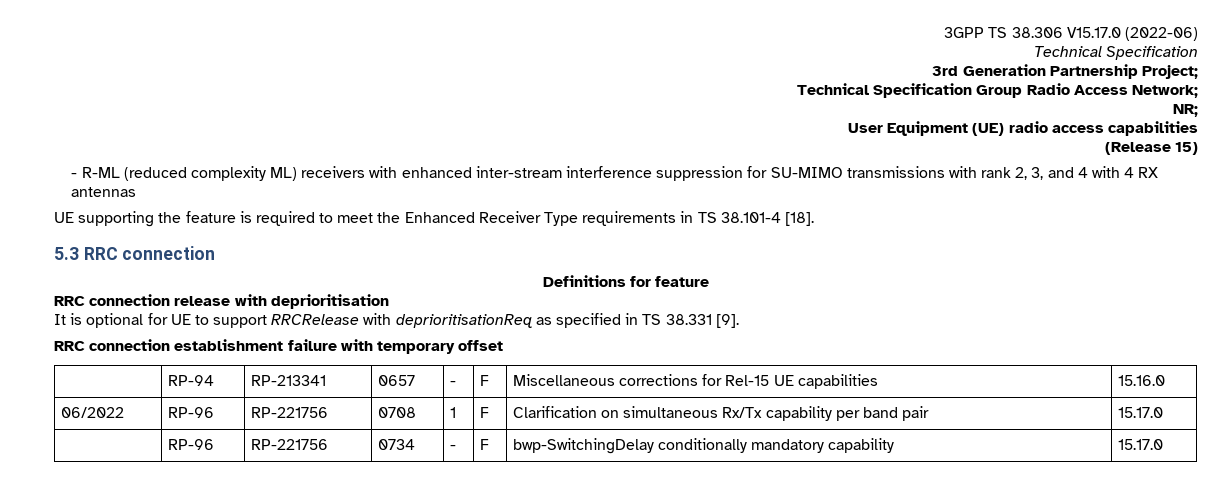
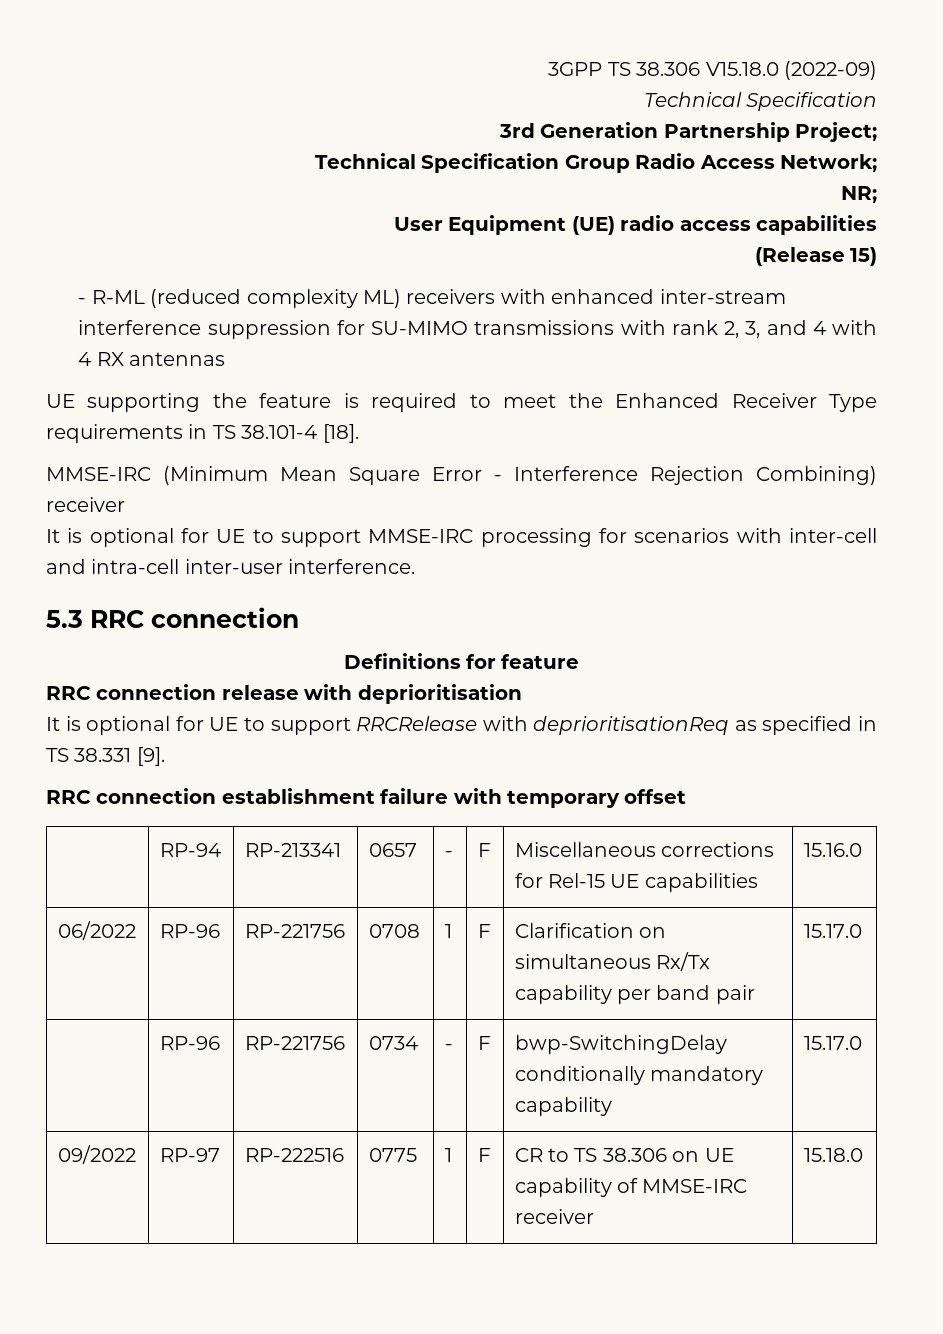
[1066,27,1198,41] V15.17.0 (2022-06) -> [705,61,877,80] V15.18.0 (2022-09)
(814, 219) none -> [46,466,877,485] [46,497,125,512] [46,528,877,547] [46,559,416,574] // MMSE-IRC (Minimum Mean Square Error - Interference Rejection Combining) receiver // It is optional for UE to support MMSE-IRC processing for scenarios with inter-cell and intra-cell inter-user interference.
(1163, 444) none -> [57,1145,136,1164] [159,1148,220,1162] [244,1148,344,1162] [368,1148,417,1162] [444,1148,452,1162] [477,1148,491,1162] [514,1148,734,1162] [514,1178,748,1197] [514,1209,594,1224] [803,1148,863,1162] // 09/2022 | RP-97 | RP-222516 | 0775 | 1 | F | CR to TS 38.306 on UE capability of MMSE-IRC receiver | 15.18.0

